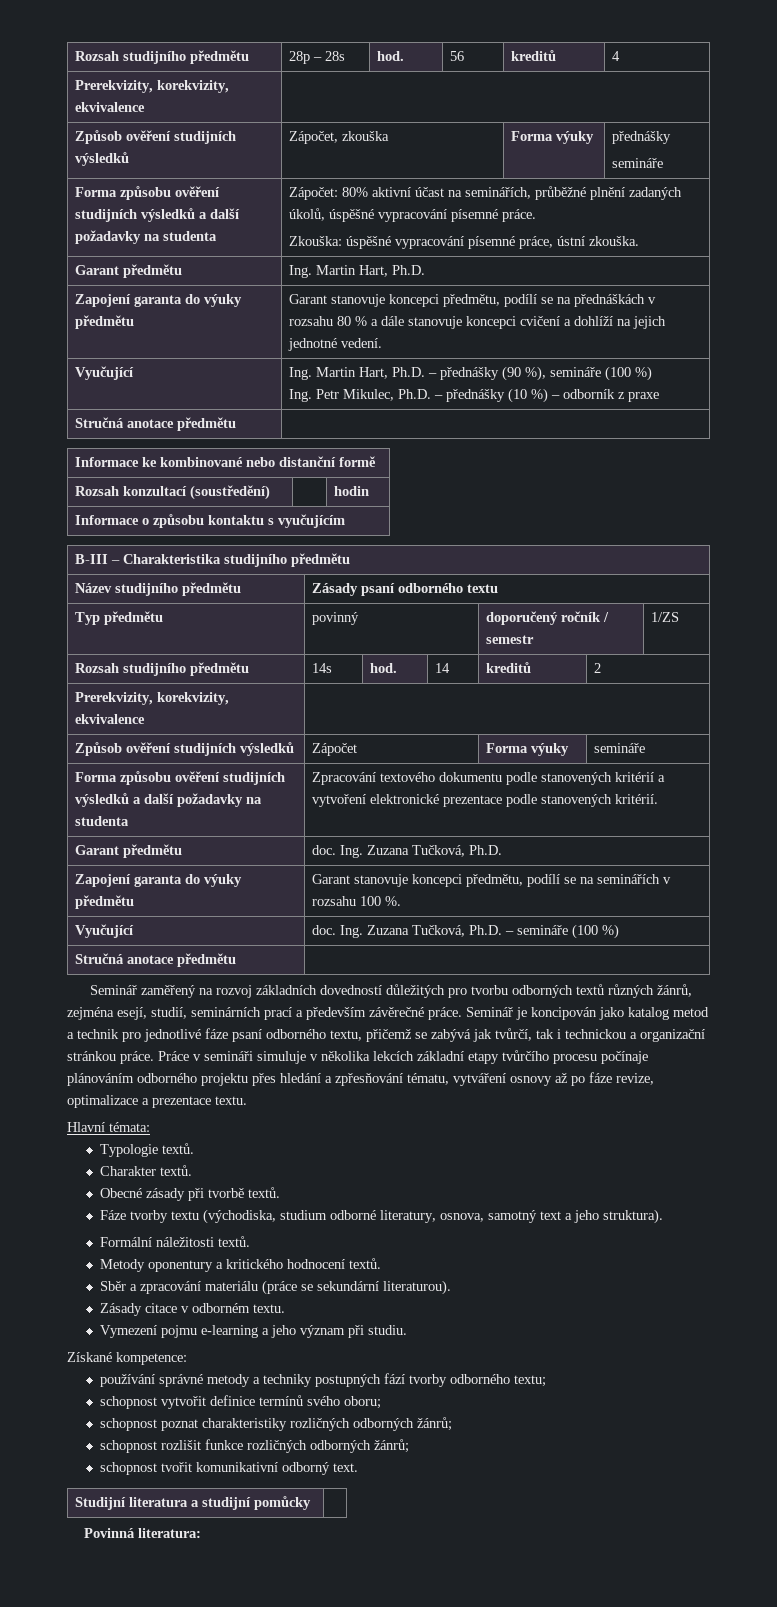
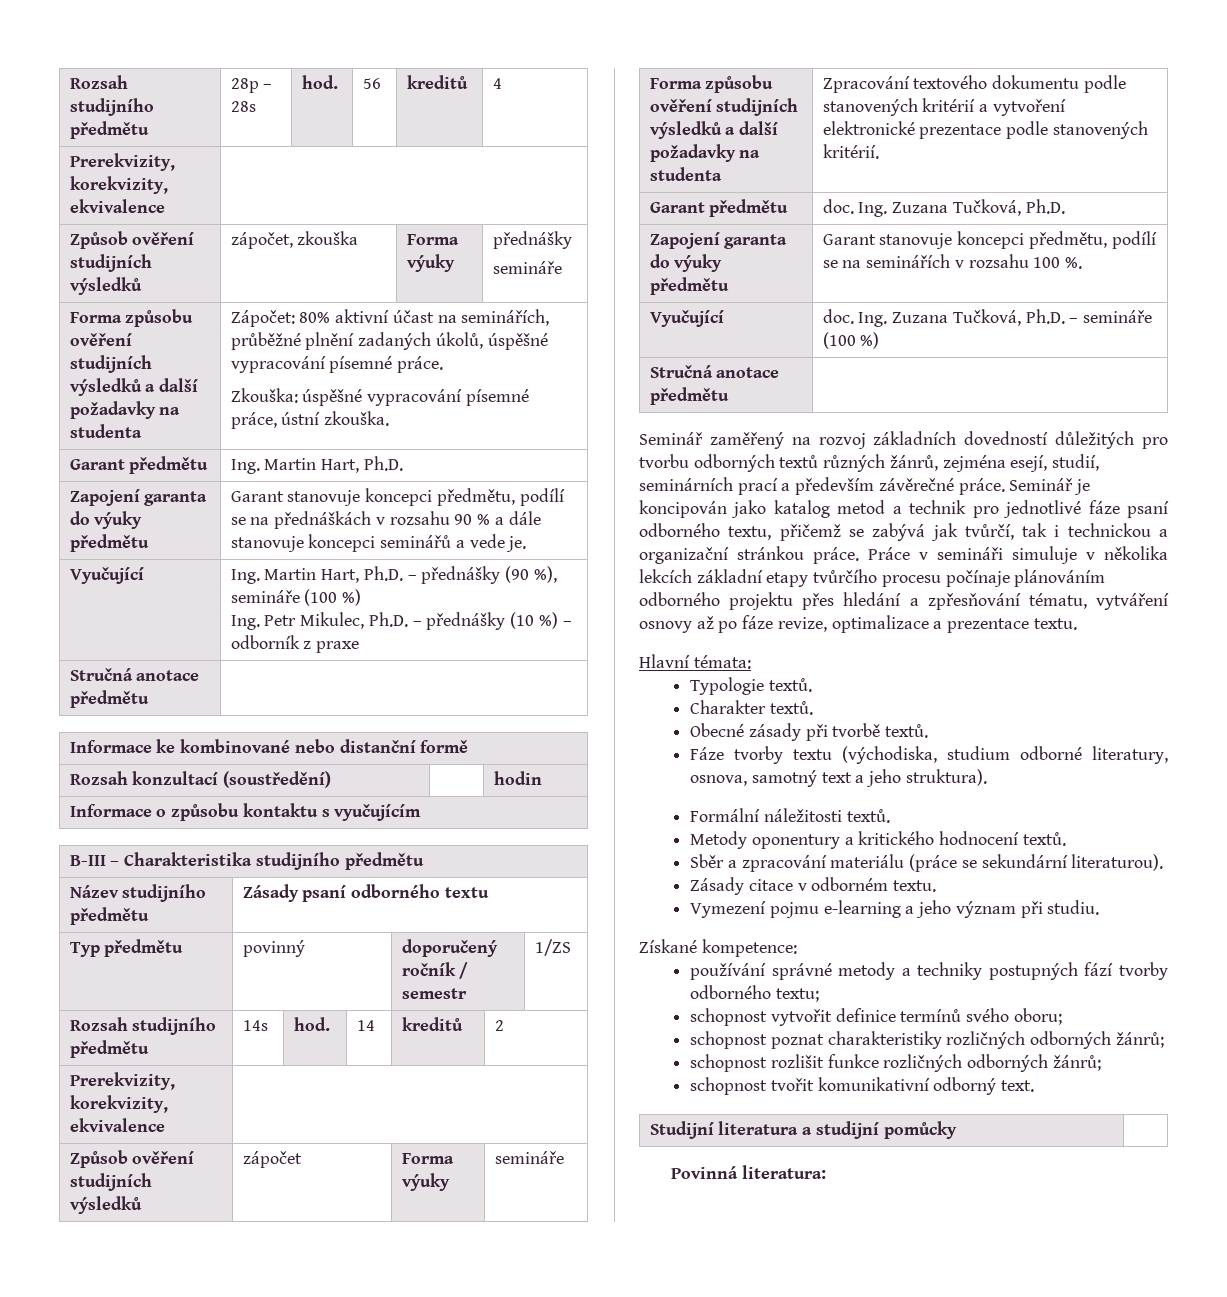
[288,131,338,144] Zápočet, -> [230,232,293,249] zápočet,
[336,316,351,326] 80 -> [454,514,473,525] 90
[519,316,666,329] [287,338,382,351] cvičení a dohlíží na jejich jednotné vedení. -> [380,534,527,552] seminářů a vede je.
[311,743,357,756] Zápočet -> [242,1151,302,1168] zápočet

